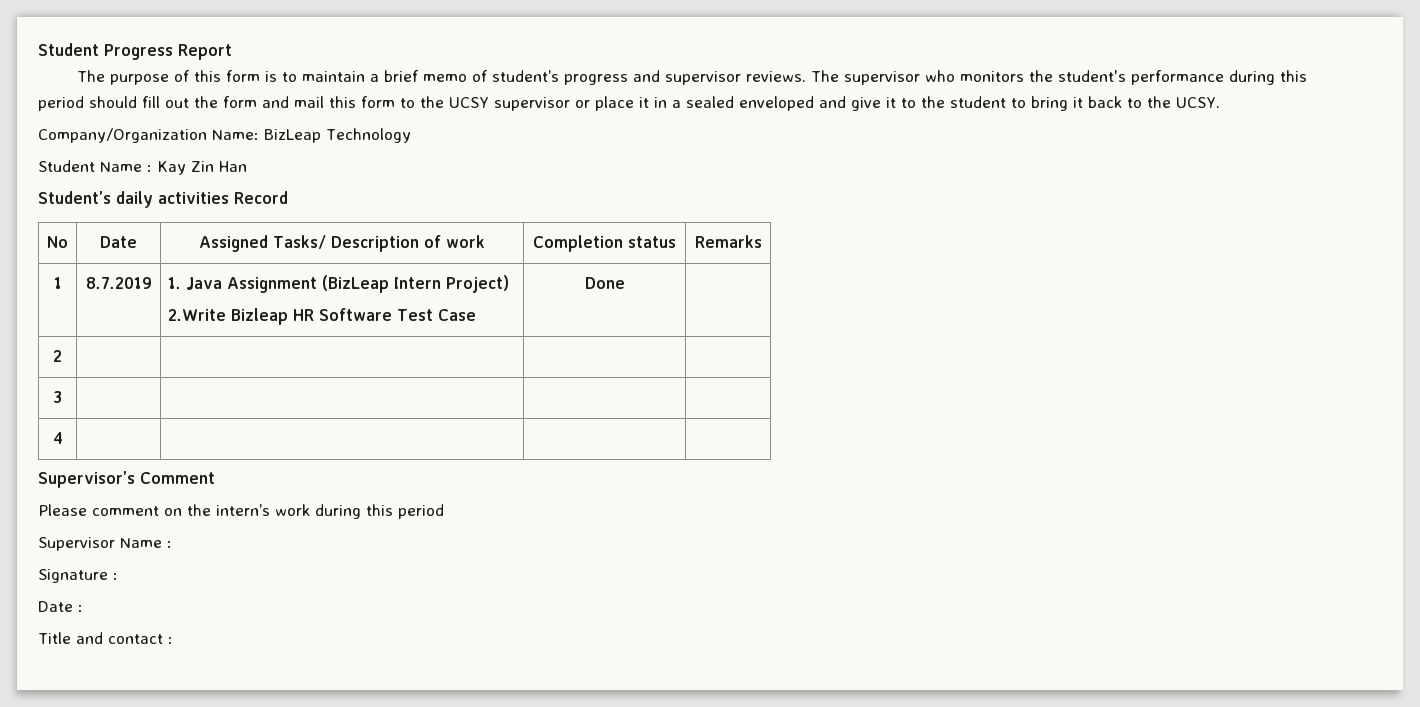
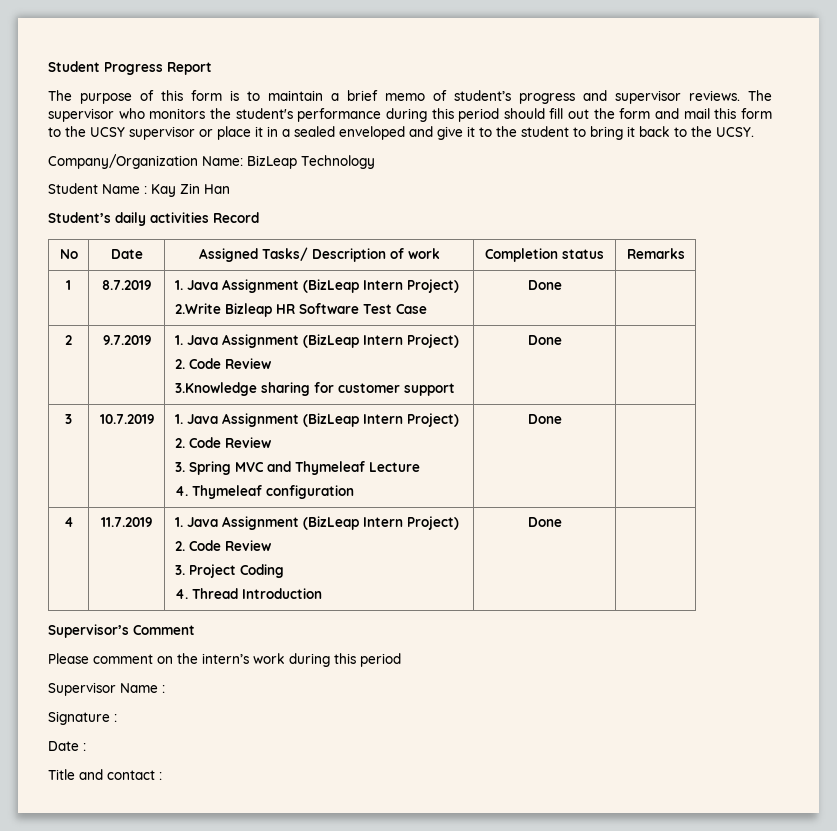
[53,391,62,403] [52,432,63,444] | | | // 3 | | | | // 4 | | | -> [102,335,151,345] [174,334,459,348] [174,358,271,369] [174,382,455,396] [527,335,562,345] [65,414,72,424] [99,414,154,424] [174,413,459,427] [174,437,271,448] [174,461,420,475] [174,485,354,499] [527,414,562,424] [63,517,74,527] [101,517,152,527] [174,516,459,530] [174,540,271,551] [174,564,284,578] [174,588,322,599] [527,517,562,527] 9.7.2019 | 1. Java Assignment (BizLeap Intern Project) // 2. Code Review // 3.Knowledge sharing for customer support | Done | // 3 | 10.7.2019 | 1. Java Assignment (BizLeap Intern Project) // 2. Code Review // 3. Spring MVC and Thymeleaf Lecture // 4. Thymeleaf configuration | Done | // 4 | 11.7.2019 | 1. Java Assignment (BizLeap Intern Project) // 2. Code Review // 3. Project Coding // 4. Thread Introduction | Done

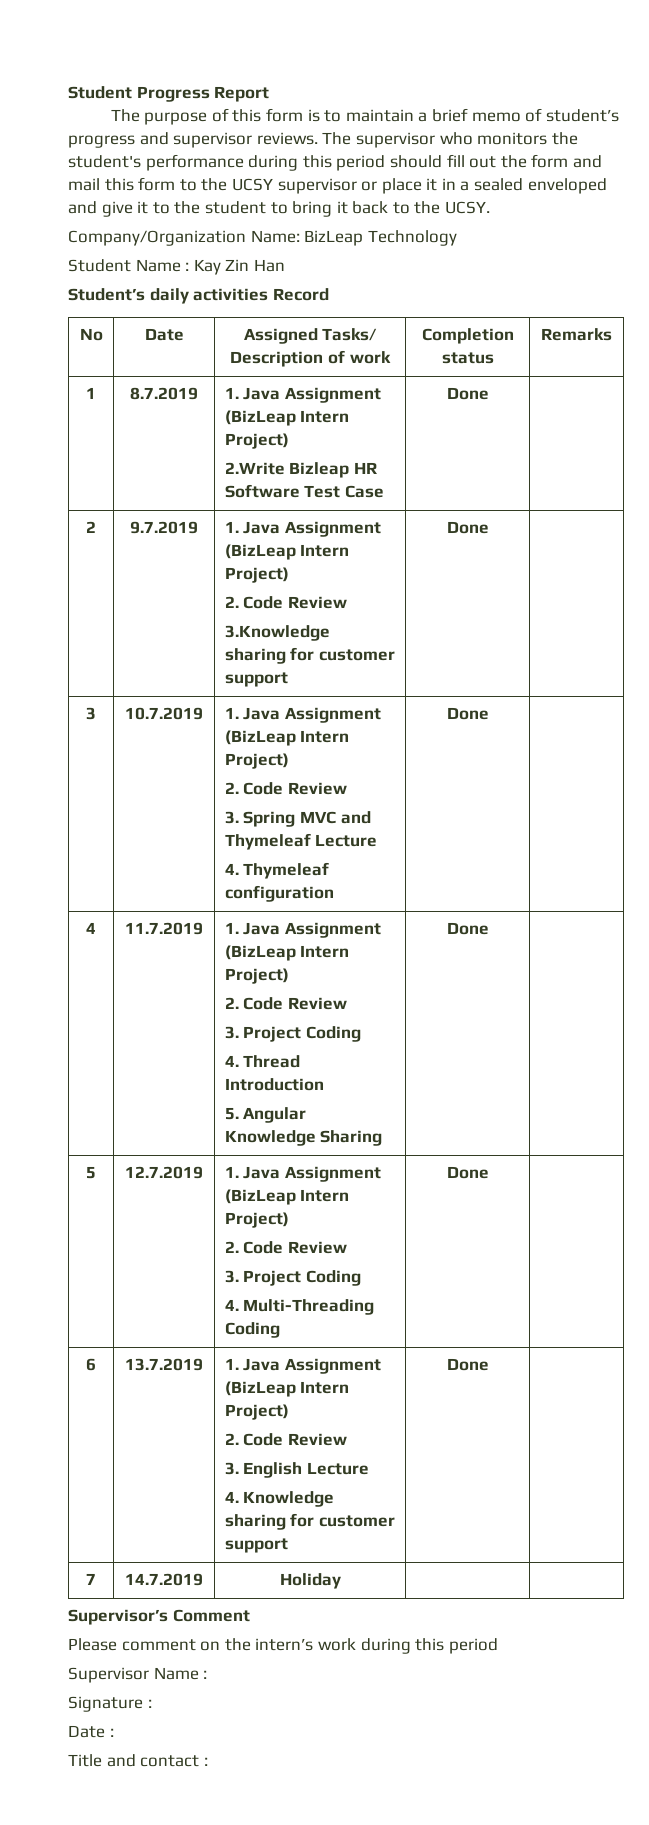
[527,517,562,527] | Done -> [224,1107,307,1123] [224,1130,383,1146] [446,922,489,935] [86,1166,96,1179] [125,1166,203,1179] [224,1166,382,1182] [224,1189,350,1205] [224,1212,289,1228] [224,1241,348,1254] [224,1270,362,1286] [224,1299,375,1315] [224,1322,280,1338] [446,1166,489,1179] [86,1358,96,1371] [125,1358,203,1371] [224,1358,382,1374] [224,1381,350,1397] [224,1404,289,1420] [224,1433,348,1446] [224,1462,370,1478] [224,1491,335,1507] [224,1513,396,1530] [224,1538,288,1553] [446,1358,489,1371] [86,1573,96,1585] [125,1573,203,1586] [279,1573,341,1589] // 5. Angular Knowledge Sharing | Done | // 5 | 12.7.2019 | 1. Java Assignment (BizLeap Intern Project) // 2. Code Review // 3. Project Coding // 4. Multi-Threading Coding | Done | // 6 | 13.7.2019 | 1. Java Assignment (BizLeap Intern Project) // 2. Code Review // 3. English Lecture // 4. Knowledge sharing for customer support | Done | // 7 | 14.7.2019 | Holiday |

